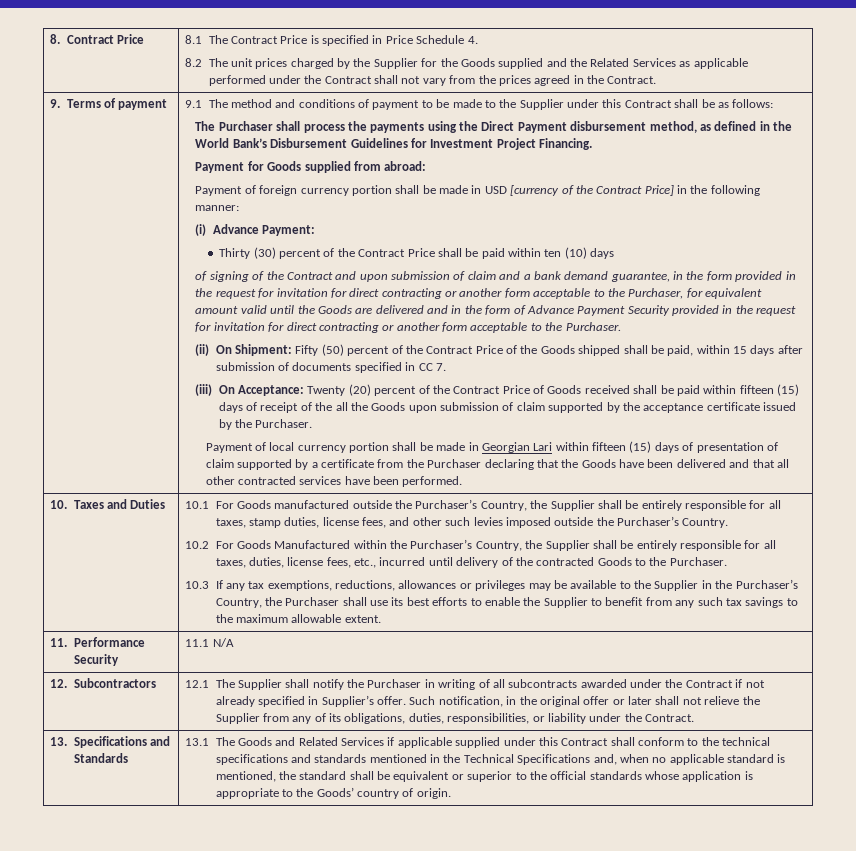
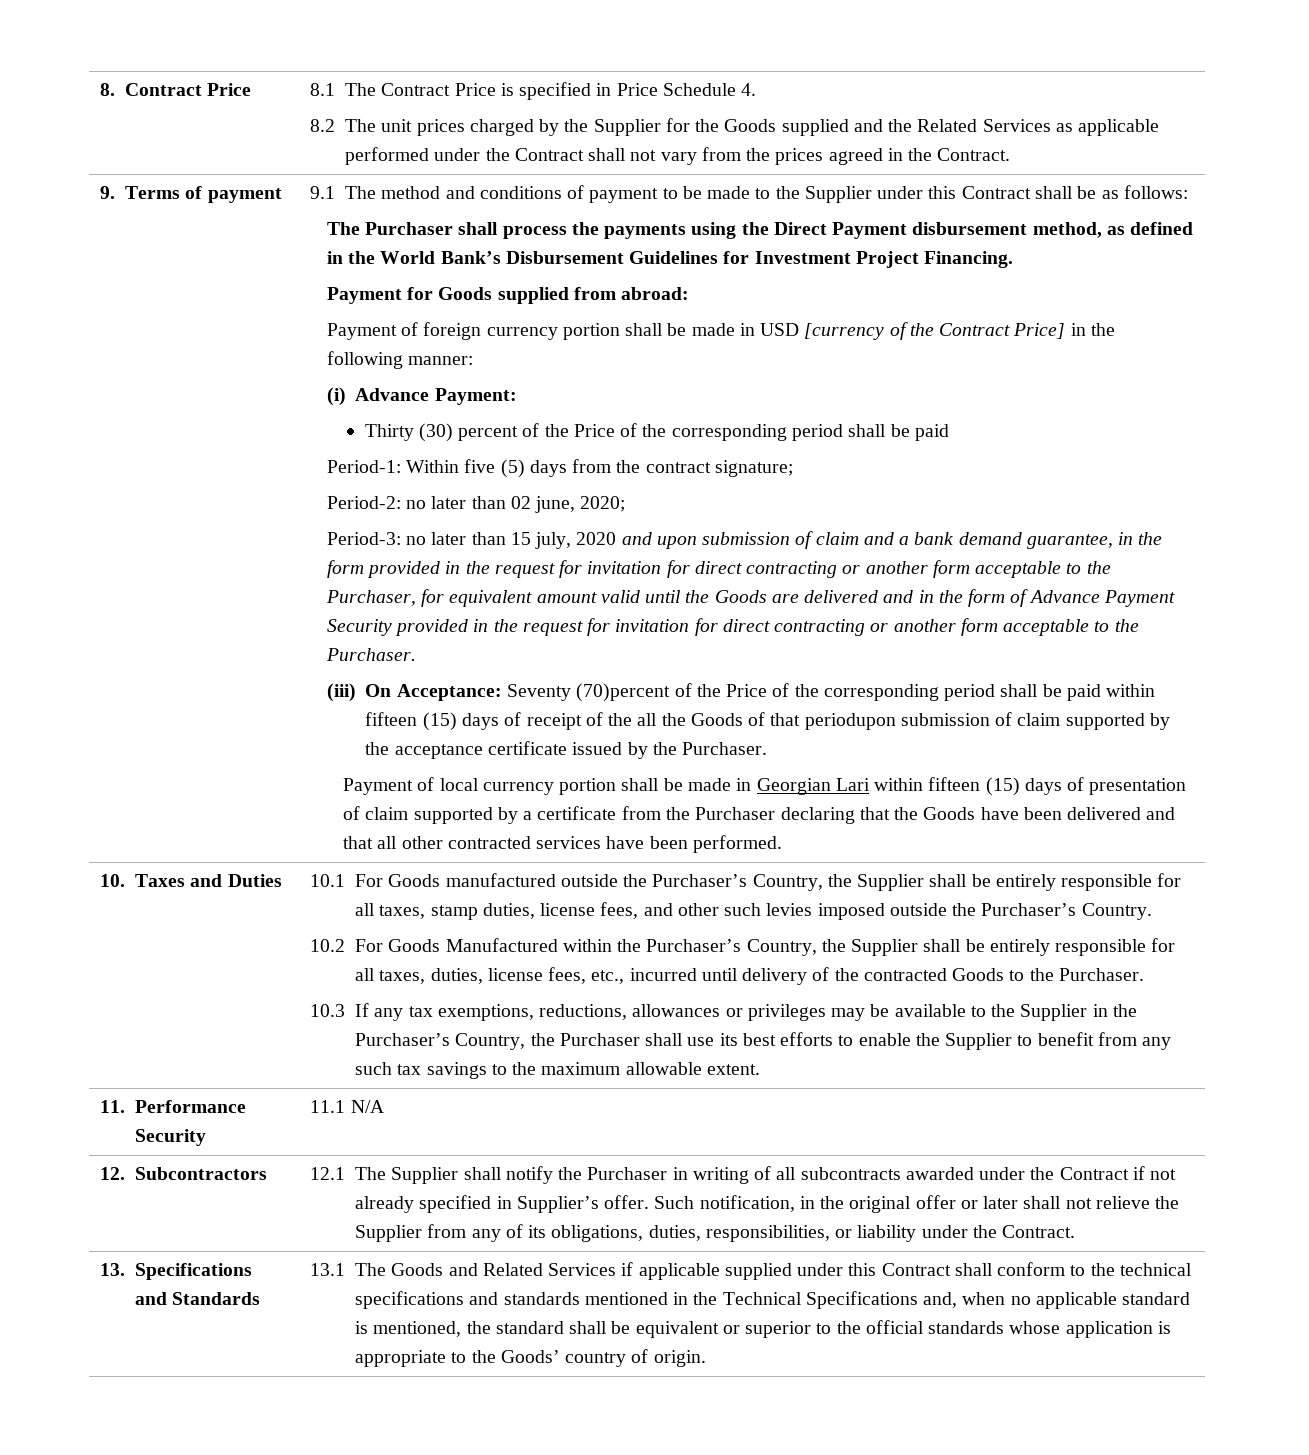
[358,247,615,259] [195,271,333,282] Contract Price shall be paid within ten (10) days // of signing of the Contract -> [573,423,949,441] [326,459,793,478] [326,496,626,513] [326,532,617,549] Price of the corresponding period shall be paid // Period-1: Within five (5) days from the contract signature; // Period-2: no later than 02 june, 2020; // Period-3: no later than 15 july, 2020
[195,344,803,356] [215,362,446,373] [195,384,630,396] (ii) On Shipment: Fifty (50) percent of the Contract Price of the Goods shipped shall be paid, within 15 days after submission of documents specified in CC 7. // (iii) On Acceptance: Twenty (20) percent of the Contract Price of Goods received -> [326,683,996,702] (iii) On Acceptance: Seventy (70)percent of the Price of the corresponding period
[408,405,437,413] upon -> [748,712,896,730] of that periodupon

